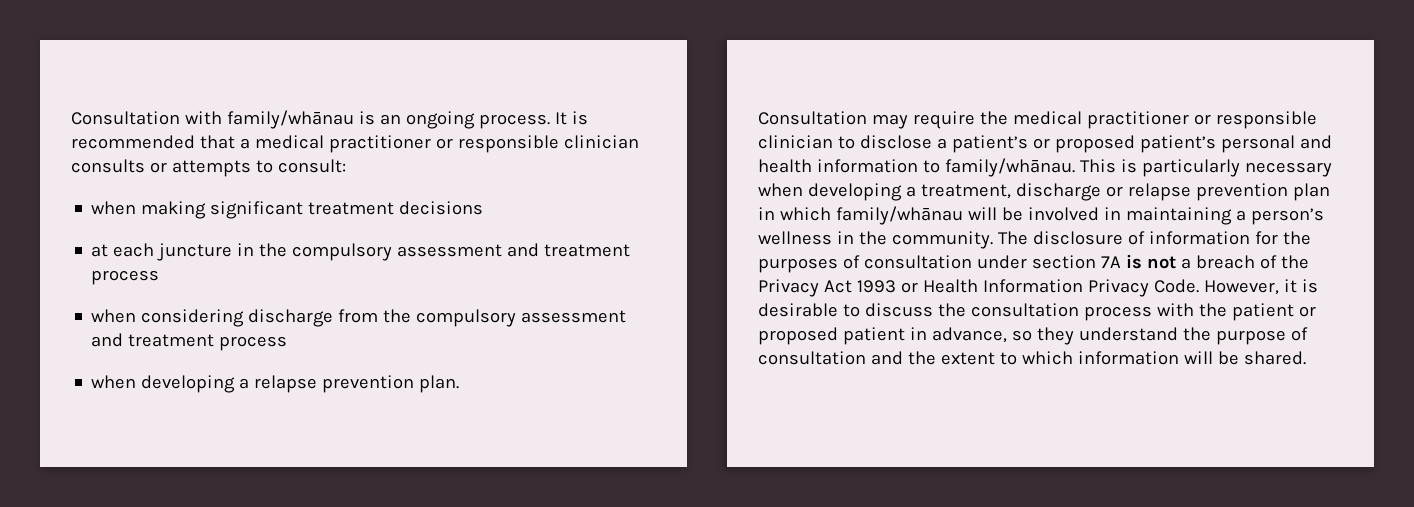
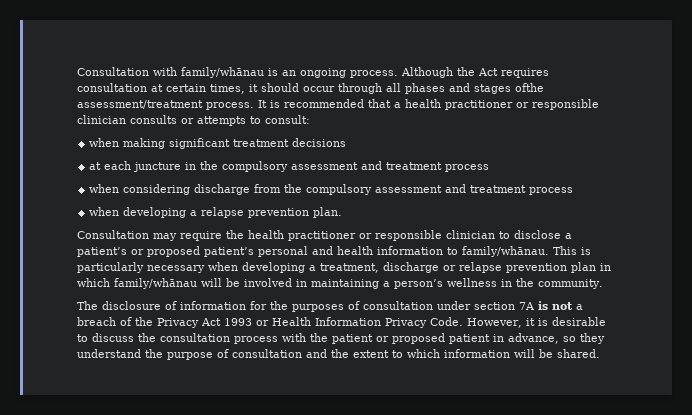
(550, 121) none -> [401,67,549,78] [77,83,544,94] [77,100,254,110] Although the Act requires consultation at certain times, it should occur through all phases and stages ofthe assessment/treatment process.
[254,135,324,149] medical -> [405,99,441,108] health
[1012,111,1082,125] medical -> [248,230,284,239] health
(993, 240) none -> (603, 284) //

